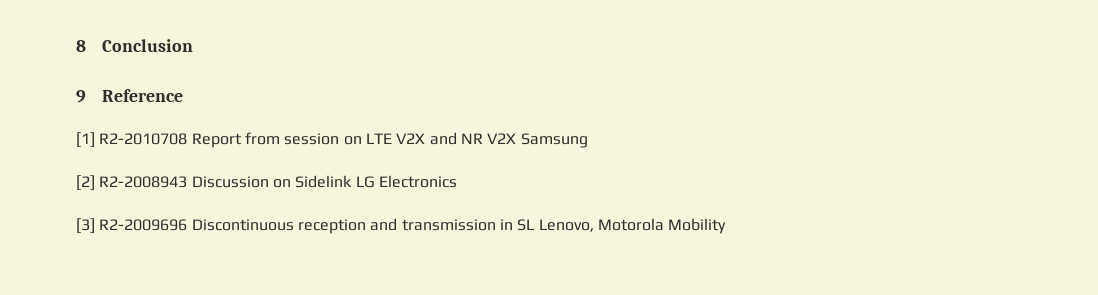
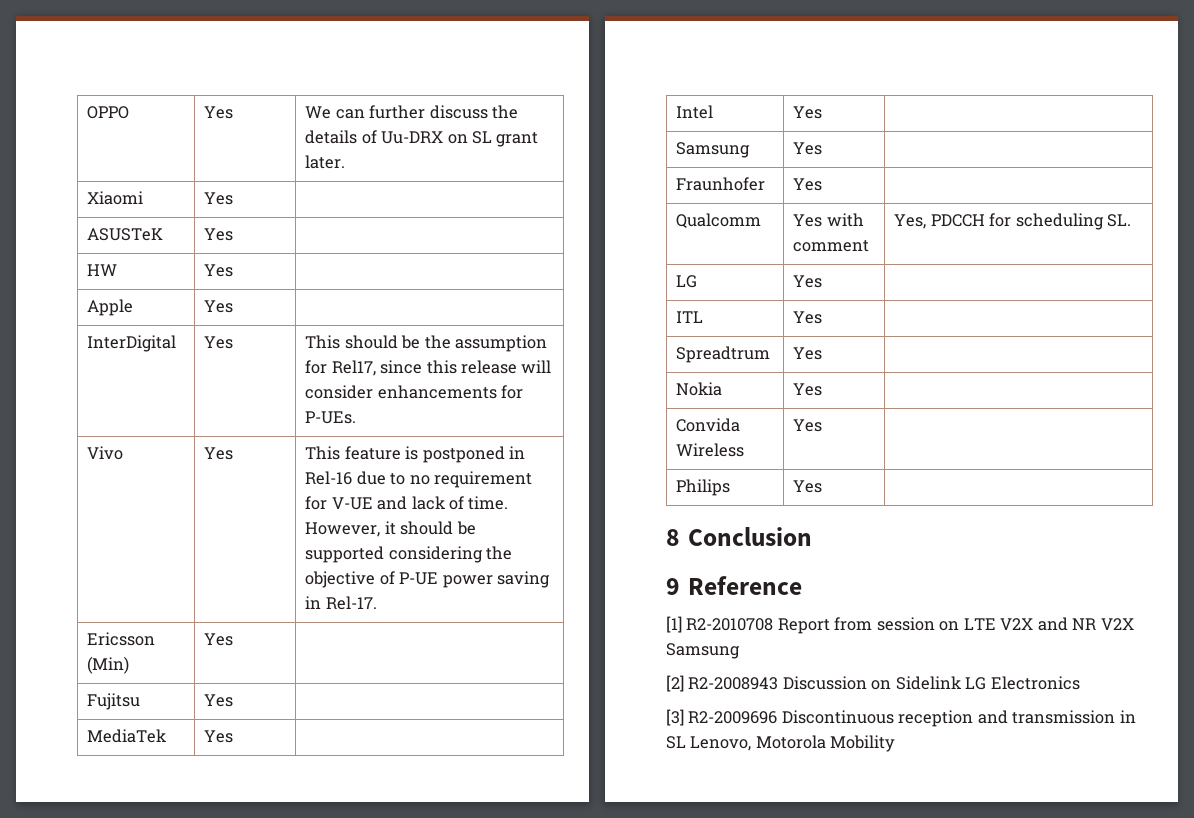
(76, 46) none -> [87,106,130,119] [204,106,234,119] [305,105,519,119] [305,130,539,147] [305,155,346,169] [87,191,144,205] [204,192,234,205] [87,228,164,241] [204,228,234,241] [87,264,118,276] [204,264,234,277] [87,299,134,316] [204,300,234,313] [87,335,177,352] [204,336,234,349] [305,335,548,352] [305,360,552,376] [305,385,524,399] [305,411,357,424] [87,446,124,460] [204,447,234,460] [305,446,526,463] [305,471,533,488] [305,496,509,510] [305,521,476,537] [305,546,513,563] [305,571,551,588] [305,596,377,610] [87,632,156,646] [87,656,130,674] [204,633,234,646] [87,693,141,710] [204,694,234,707] [87,729,168,743] [204,730,234,743] [676,105,714,119] [793,106,823,119] [676,142,751,158] [793,142,823,155] [676,177,766,191] [793,178,823,191] [676,213,762,228] [793,213,864,227] [793,240,870,252] [894,213,1132,230] [676,275,698,288] [793,275,823,288] [676,311,704,323] [793,311,823,324] [676,346,771,363] [793,347,823,360] [676,382,723,396] [793,383,823,396] [676,418,741,432] [676,443,745,457] [793,419,823,432] [676,479,731,496] [793,480,823,493] OPPO | Yes | We can further discuss the details of Uu-DRX on SL grant later. // Xiaomi | Yes | // ASUSTeK | Yes | // HW | Yes | // Apple | Yes | // InterDigital | Yes | This should be the assumption for Rel17, since this release will consider enhancements for P-UEs. // Vivo | Yes | This feature is postponed in Rel-16 due to no requirement for V-UE and lack of time. However, it should be supported considering the objective of P-UE power saving in Rel-17. // Ericsson (Min) | Yes | // Fujitsu | Yes | // MediaTek | Yes | // Intel | Yes | // Samsung | Yes | // Fraunhofer | Yes | // Qualcomm | Yes with comment | Yes, PDCCH for scheduling SL. // LG | Yes | // ITL | Yes | // Spreadtrum | Yes | // Nokia | Yes | // Convida Wireless | Yes | // Philips | Yes | //

